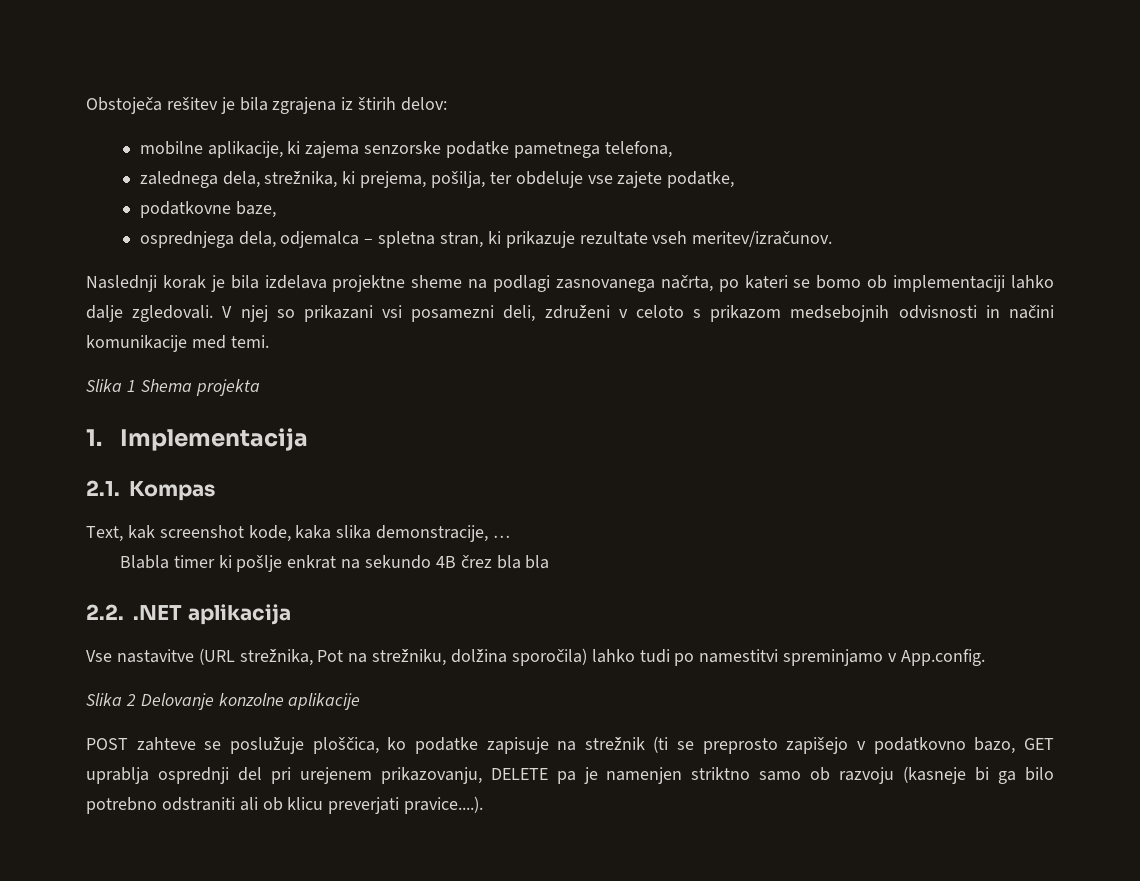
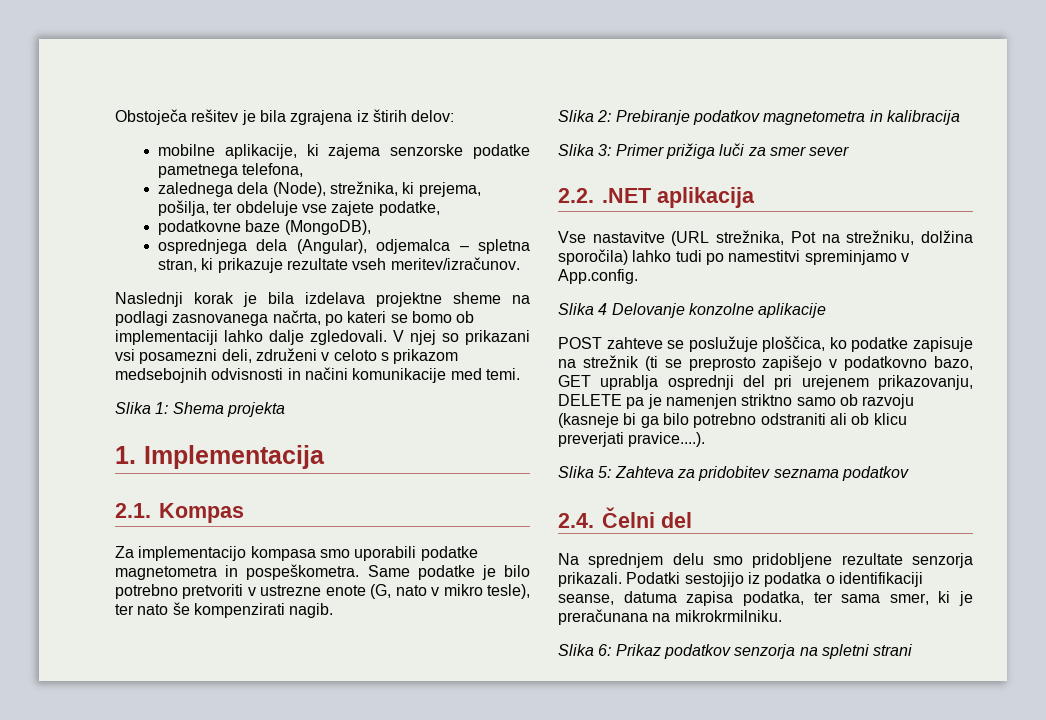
[222,171,260,188] dela, -> [237,182,326,197] dela (Node),
[235,201,276,218] baze, -> [245,220,371,235] baze (MongoDB),
[238,231,276,248] dela, -> [256,239,367,254] dela (Angular),
[126,380,136,392] 1 -> [155,402,169,414] 1:
[86,525,511,542] [119,555,550,572] Text, kak screenshot kode, kaka slika demonstracije, … // Blabla timer ki pošlje enkrat na sekundo 4B črez bla bla -> [115,546,478,561] [115,564,530,580] [115,584,531,599] [115,602,334,618] [558,110,960,125] [558,143,850,159] Za implementacijo kompasa smo uporabili podatke magnetometra in pospeškometra. Same podatke je bilo potrebno pretvoriti v ustrezne enote (G, nato v mikro tesle), ter nato še kompenzirati nagib. // Slika 2: Prebiranje podatkov magnetometra in kalibracija // Slika 3: Primer prižiga luči za smer sever
[125,694,136,706] 2 -> [598,303,608,315] 4
(484, 805) none -> [558,466,909,481] [558,507,692,528] [558,553,973,568] [558,572,923,587] [558,591,973,606] [558,609,782,625] [558,644,913,659] // Slika 5: Zahteva za pridobitev seznama podatkov // 2.4. Čelni del // Na sprednjem delu smo pridobljene rezultate senzorja prikazali. Podatki sestojijo iz podatka o identifikaciji seanse, datuma zapisa podatka, ter sama smer, ki je preračunana na mikrokrmilniku. // Slika 6: Prikaz podatkov senzorja na spletni strani

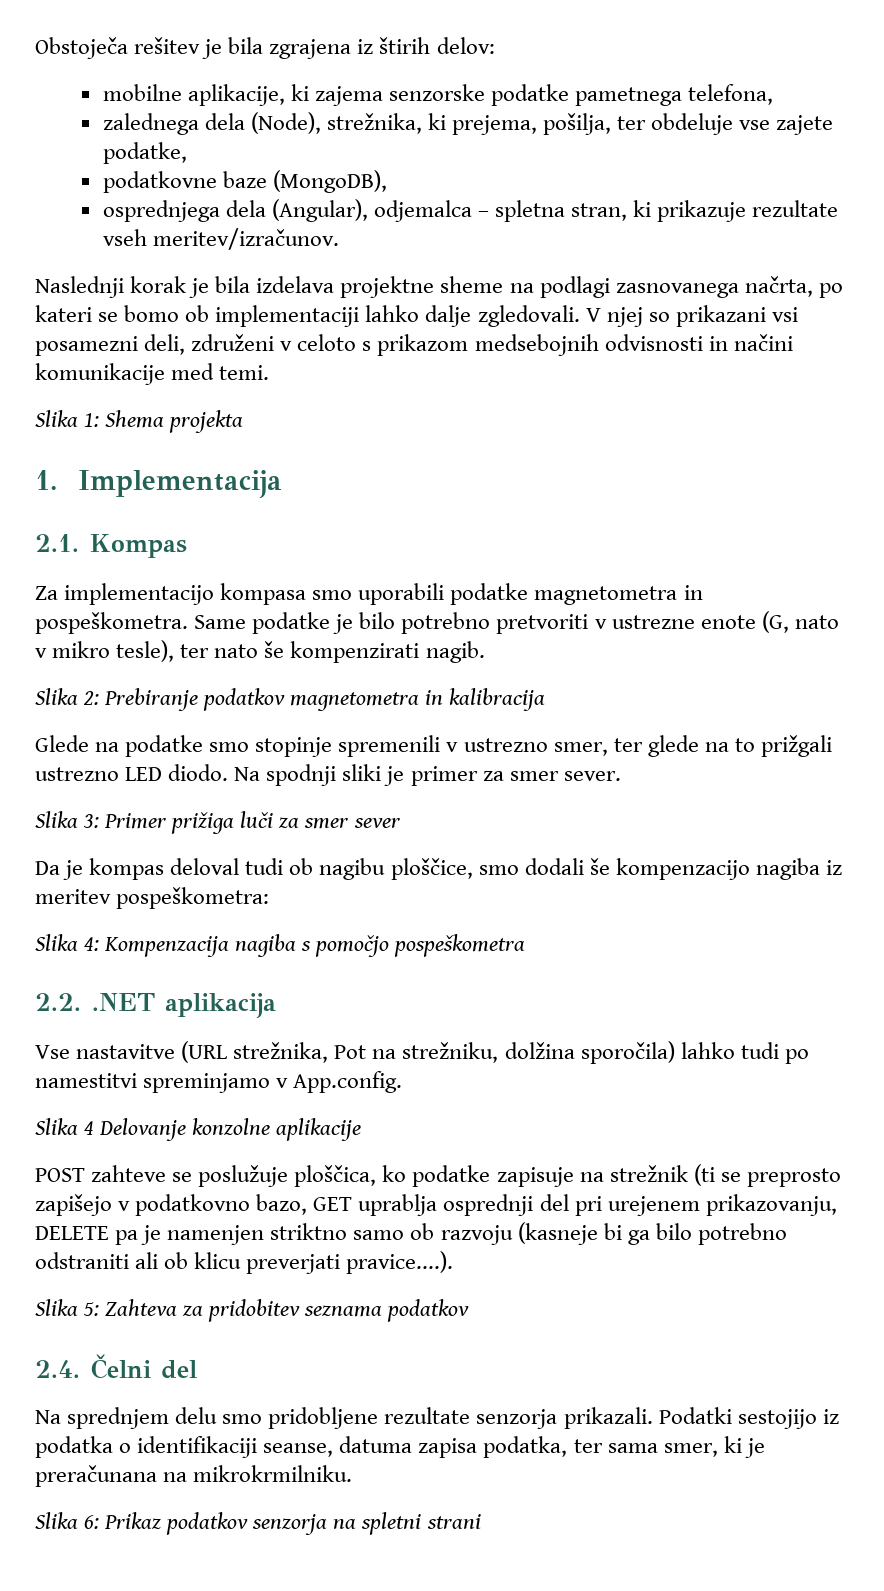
(960, 117) none -> [35,735,832,757] [35,764,621,786] // Glede na podatke smo stopinje spremenili v ustrezno smer, ter glede na to prižgali ustrezno LED diodo. Na spodnji sliki je primer za smer sever.
(850, 151) none -> [35,858,842,880] [35,887,270,909] [35,934,526,957] // Da je kompas deloval tudi ob nagibu ploščice, smo dodali še kompenzacijo nagiba iz meritev pospeškometra: // Slika 4: Kompenzacija nagiba s pomočjo pospeškometra

